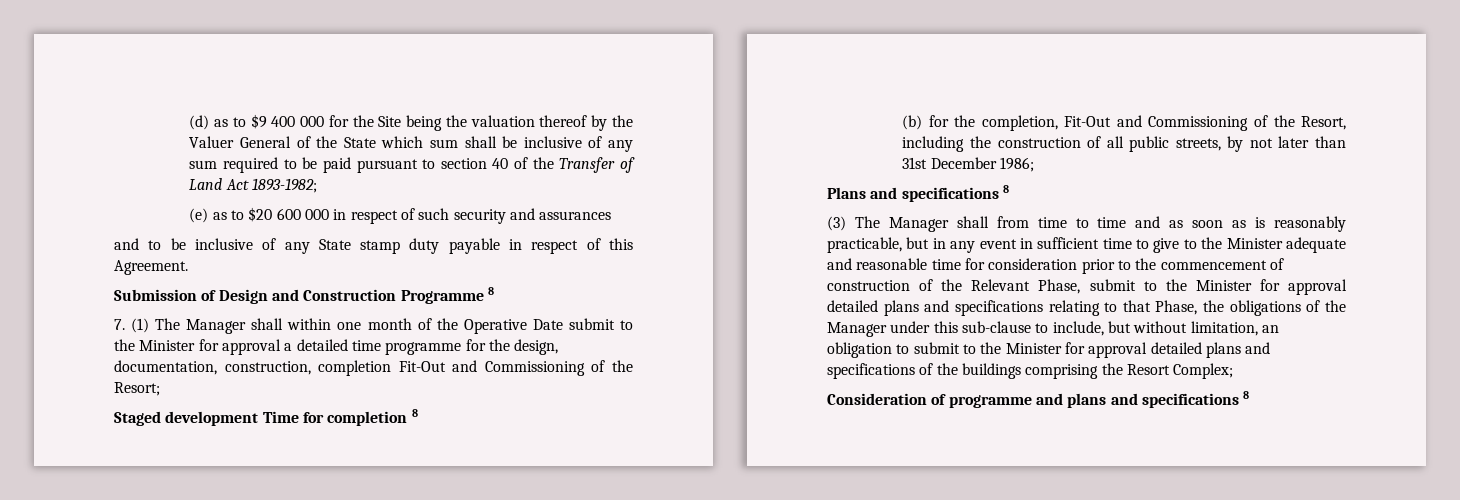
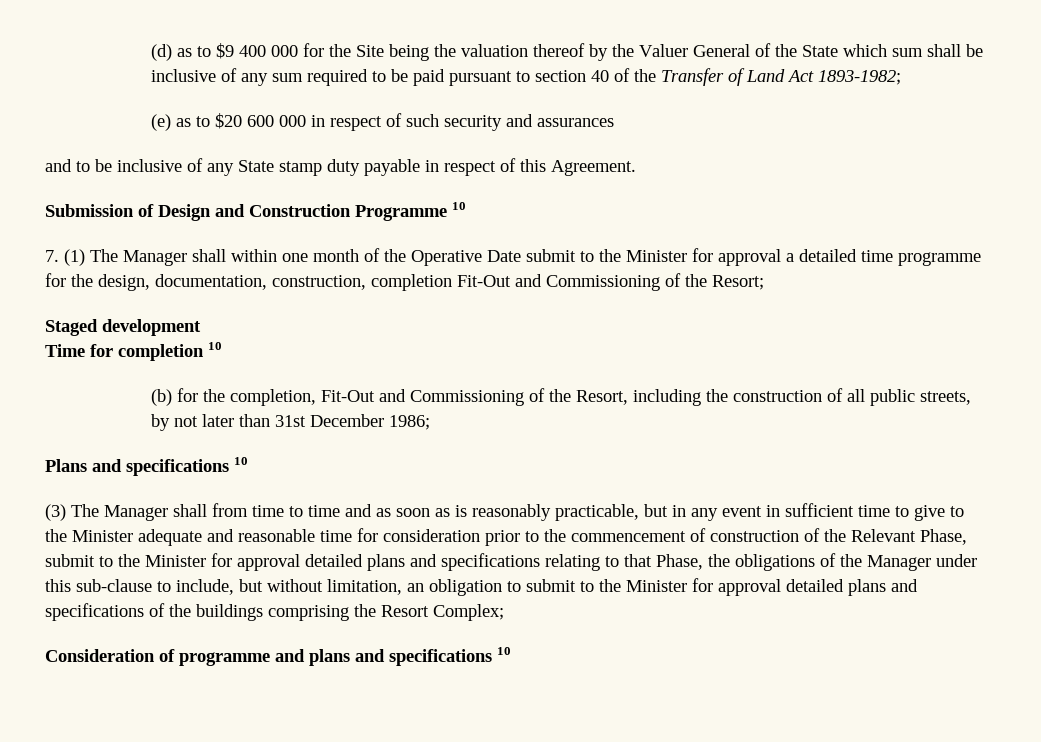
[487,287,494,295] 8 -> [452,202,466,210] 10
(259, 418) none -> (201, 327) //
[411,409,418,417] 8 -> [208,342,222,350] 10
[1002,185,1009,193] 8 -> [234,457,248,465] 10
[1243,391,1250,399] 8 -> [497,647,511,655] 10

